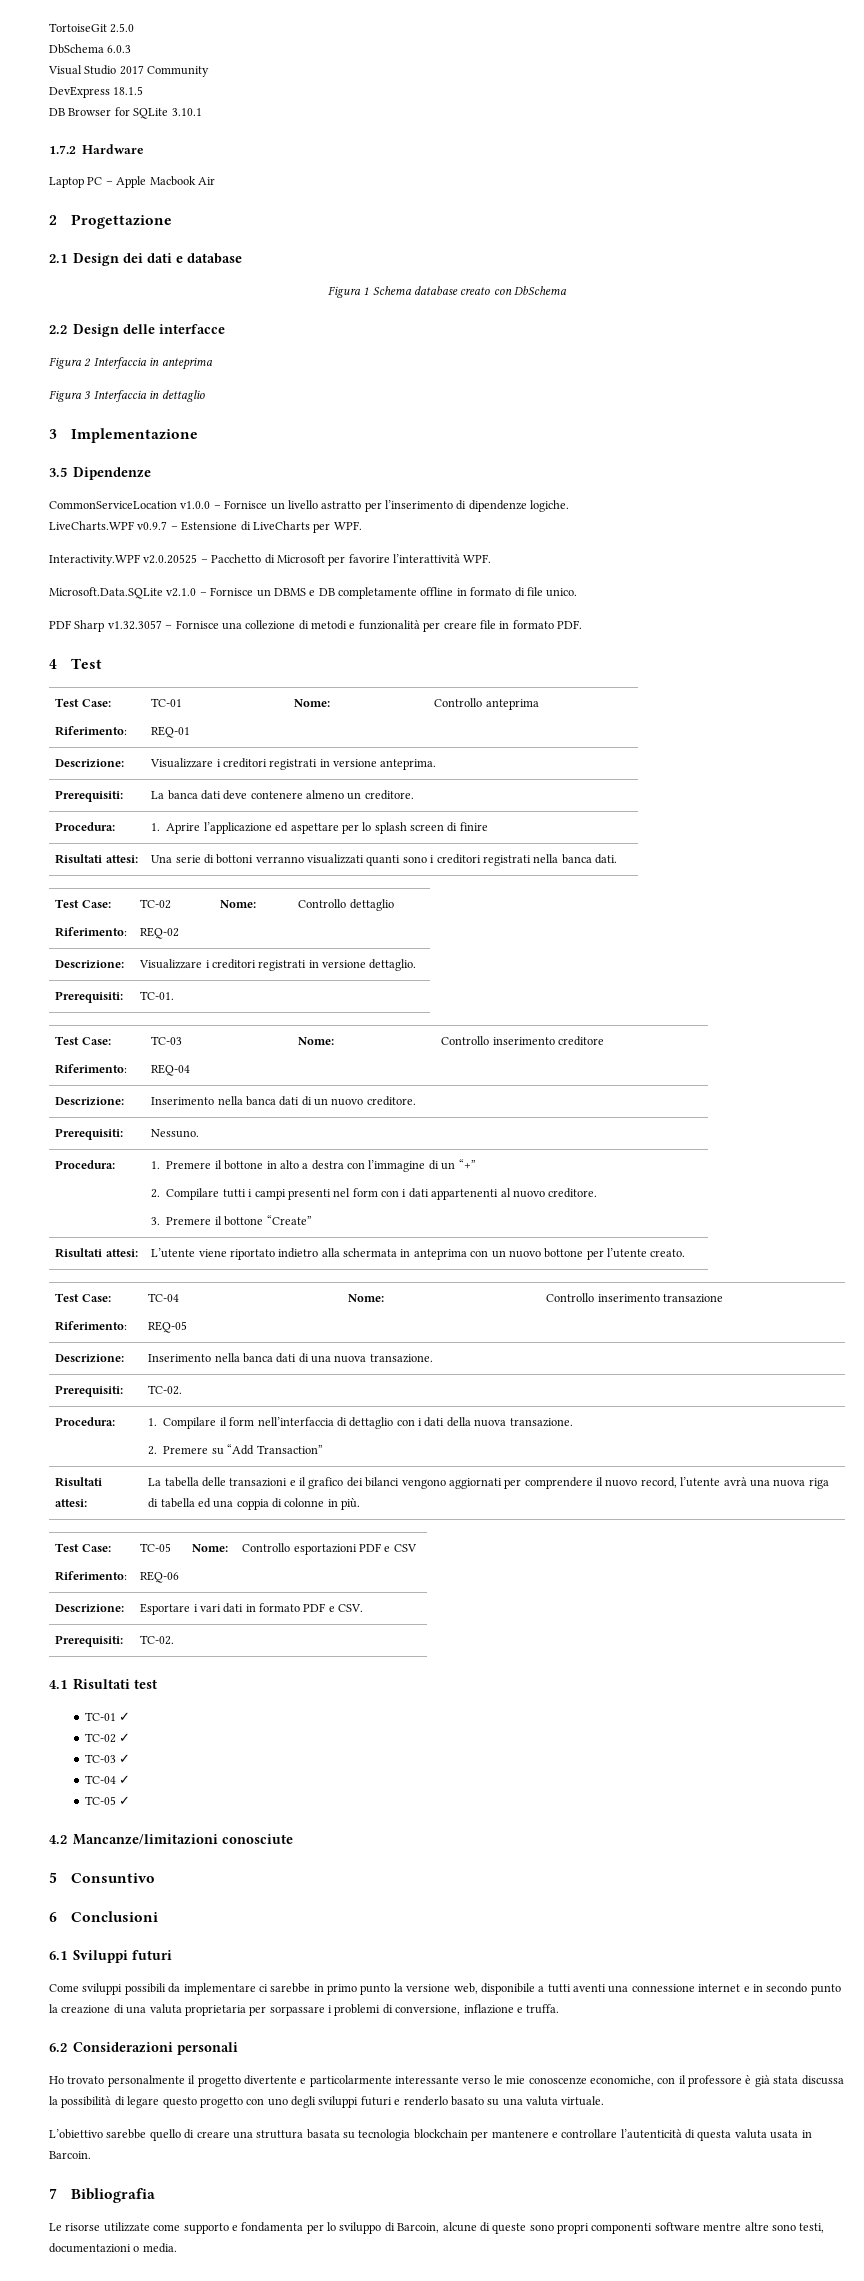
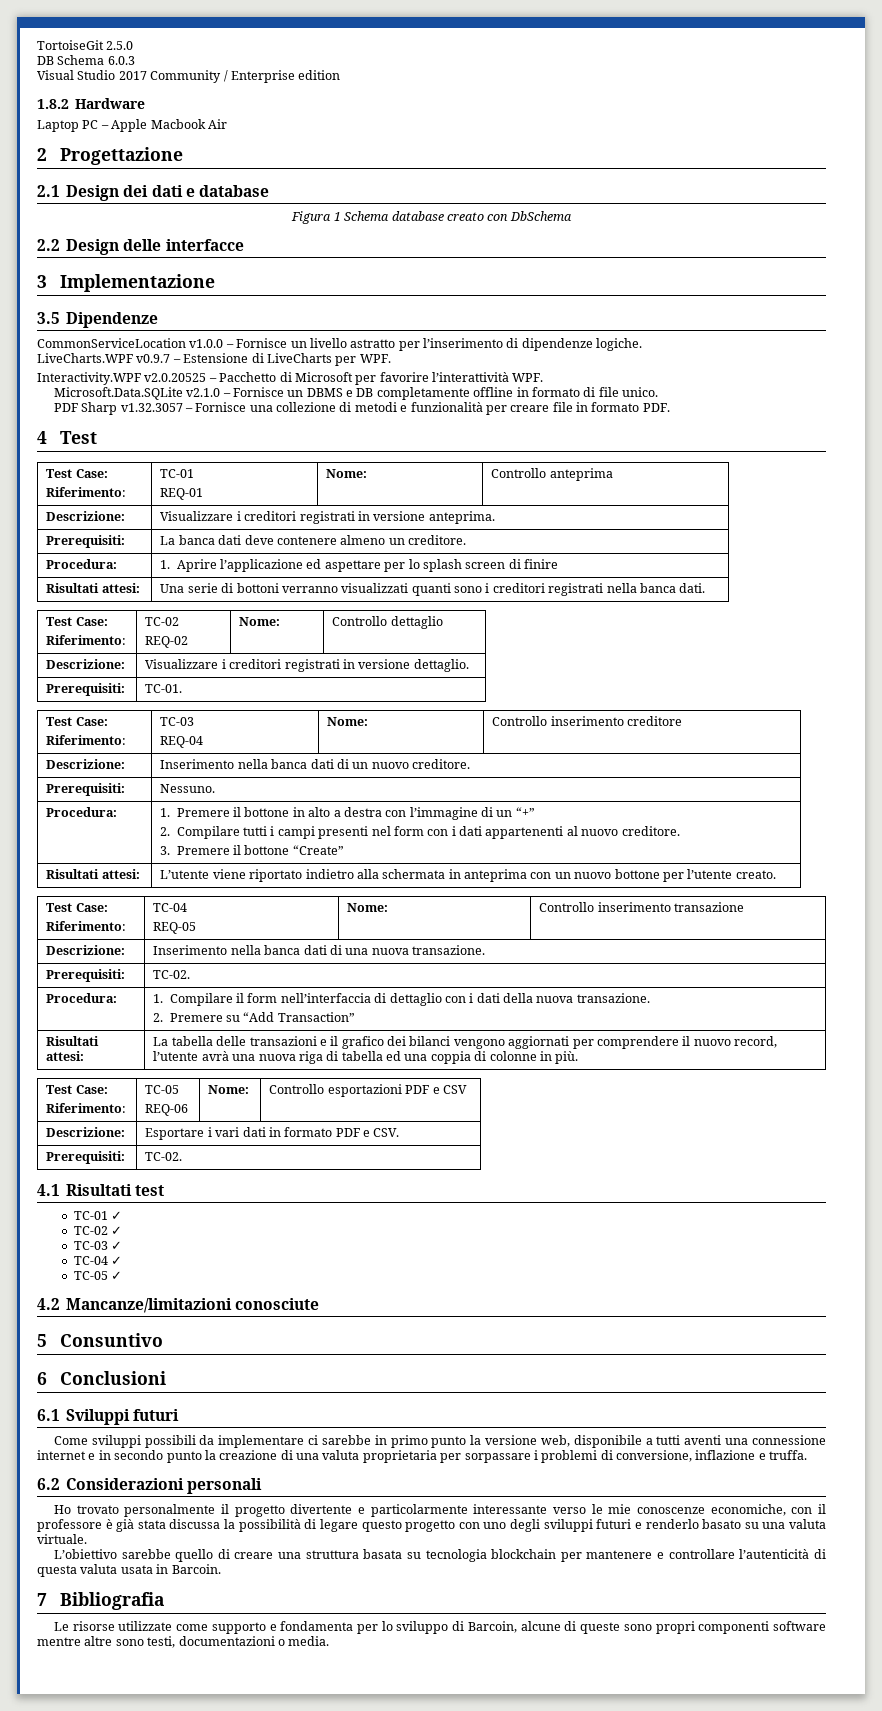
[49,44,104,54] DbSchema -> [37,55,105,65] DB Schema
[49,86,144,98] [49,107,202,119] [49,145,76,154] // DevExpress 18.1.5 // DB Browser for SQLite 3.10.1 // 1.7.2 -> [223,70,341,83] [37,99,69,109] / Enterprise edition // 1.8.2
[49,357,213,370] [49,390,205,402] // Figura 2 Interfaccia in anteprima // Figura 3 Interfaccia in dettaglio -> (244, 245) none

